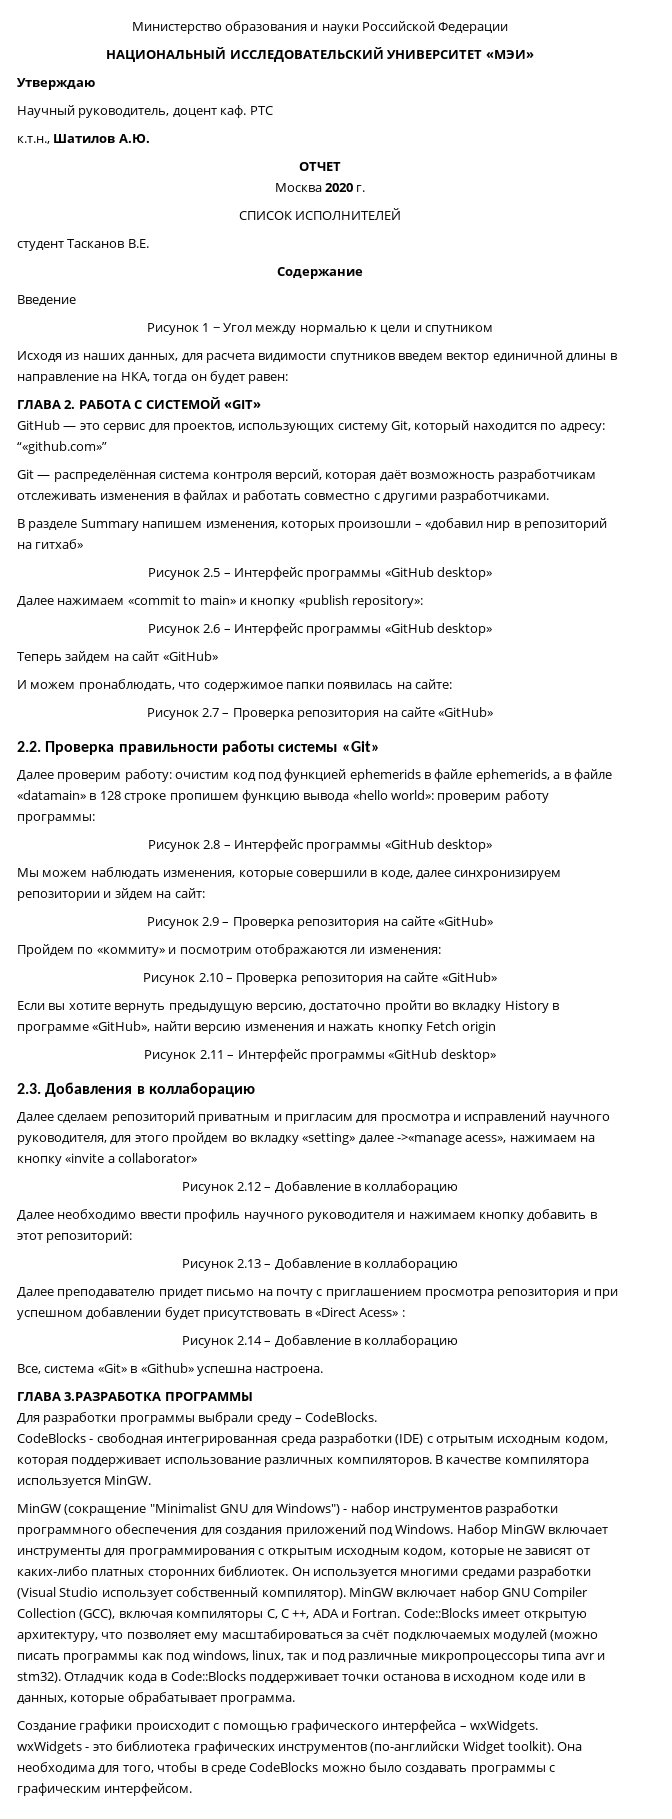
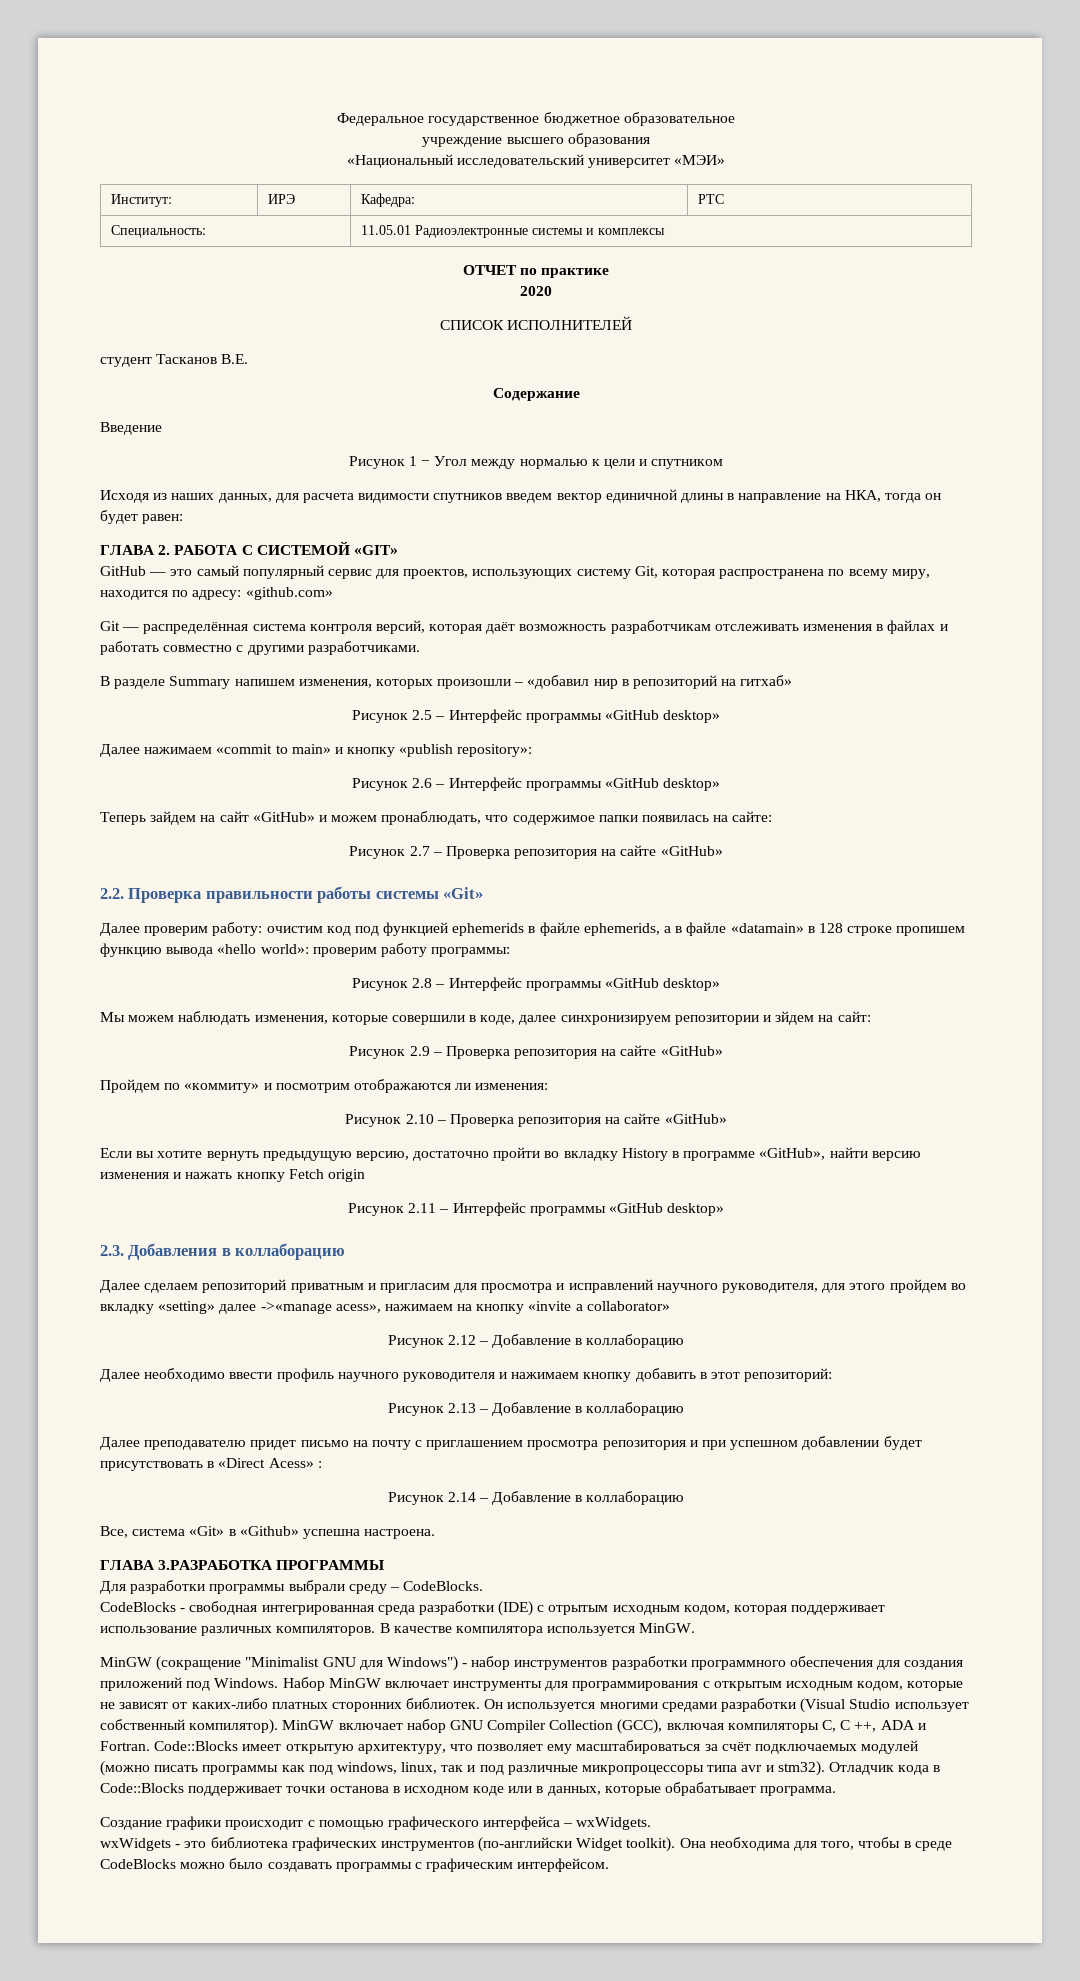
[131,21,509,34] [106,47,534,62] [17,78,95,90] [17,105,273,118] [17,134,150,144] Министерство образования и науки Российской Федерации // НАЦИОНАЛЬНЫЙ ИССЛЕДОВАТЕЛЬСКИЙ УНИВЕРСИТЕТ «МЭИ» // Утверждаю // Научный руководитель, доцент каф. РТС // к.т.н., Шатилов А.Ю. -> [337,112,735,126] [422,133,650,147] [346,154,726,168] [110,194,172,207] [267,194,295,204] [360,193,415,207] [697,194,724,204] [110,225,206,238] [360,225,665,238] Федеральное государственное бюджетное образовательное // учреждение высшего образования // «Национальный исследовательский университет «МЭИ» // Институт: | ИРЭ | Кафедра: | РТС // Специальность: | 11.05.01 Радиоэлектронные системы и комплексы
[274,183,322,192] // Москва -> [520,268,610,278] по практике //
[356,185,366,192] г. -> (552, 291) none
(100, 426) none -> [196,565,324,579] самый популярный
[414,420,470,433] который -> [662,569,930,579] которая распространена по всему миру,
[17,441,107,454] “«github.com»” -> [245,587,333,600] «github.com»
[17,680,27,689] // И -> [318,815,327,822] и

